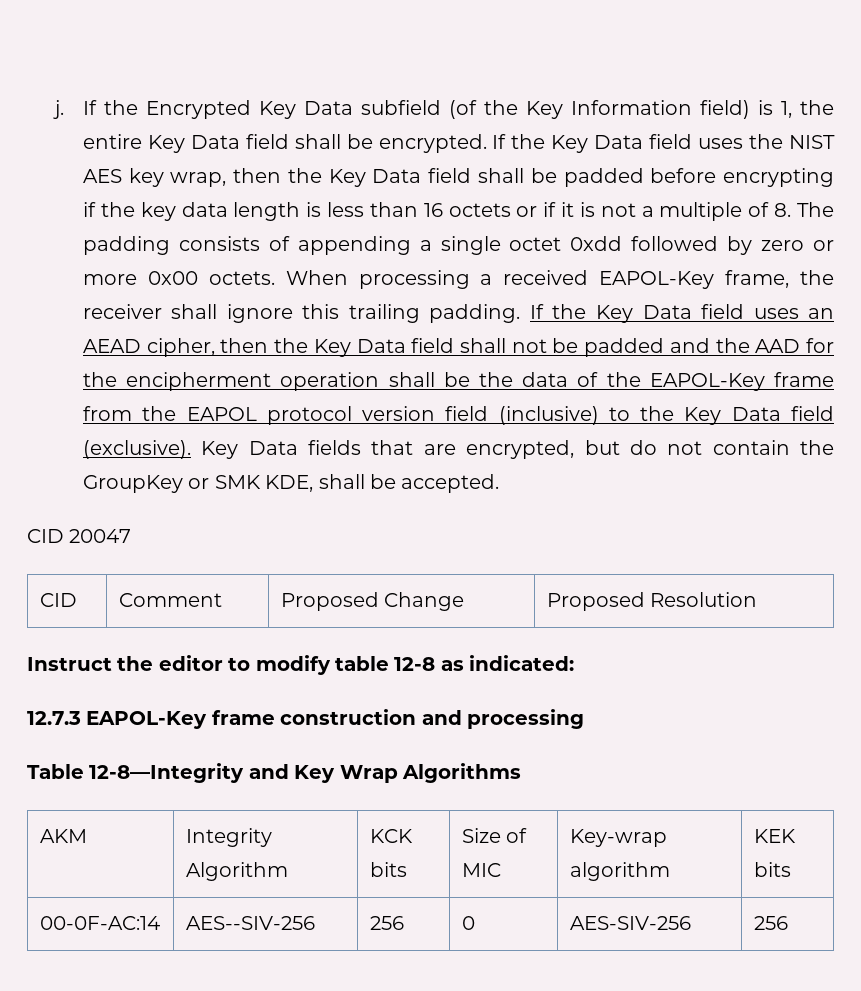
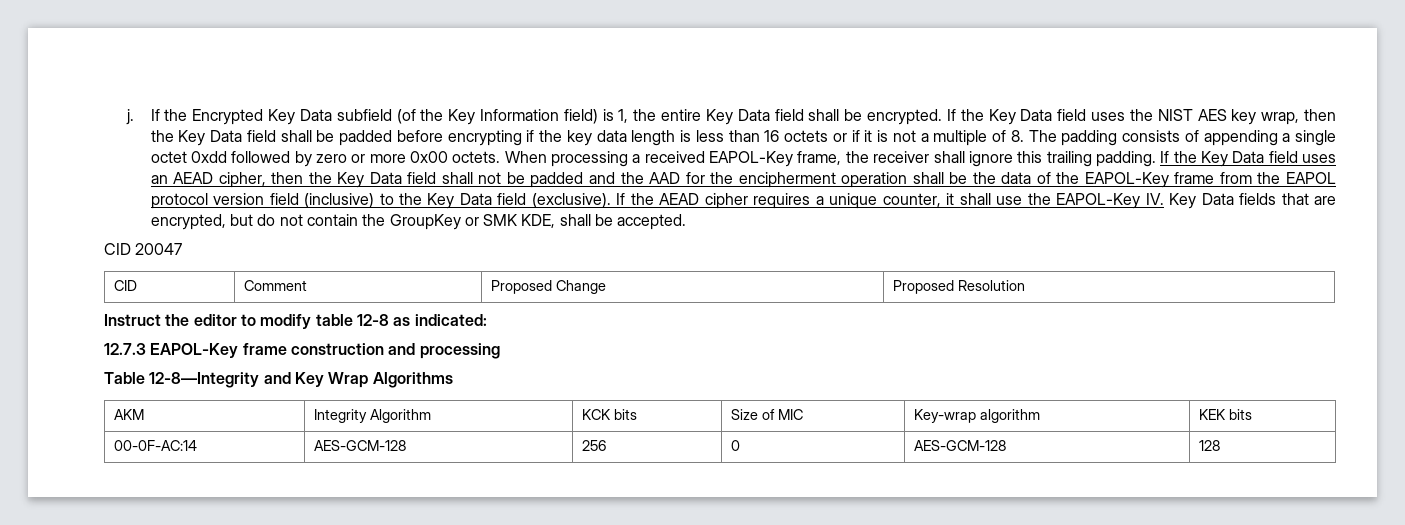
(191, 449) none -> [616,193,1164,209] If the AEAD cipher requires a unique counter, it shall use the EAPOL-Key IV.
[185,916,315,930] AES--SIV-256 -> [314,440,407,451] AES-GCM-128
[569,916,691,930] [753,916,788,930] AES-SIV-256 | 256 -> [914,440,1007,451] [1199,440,1221,451] AES-GCM-128 | 128

